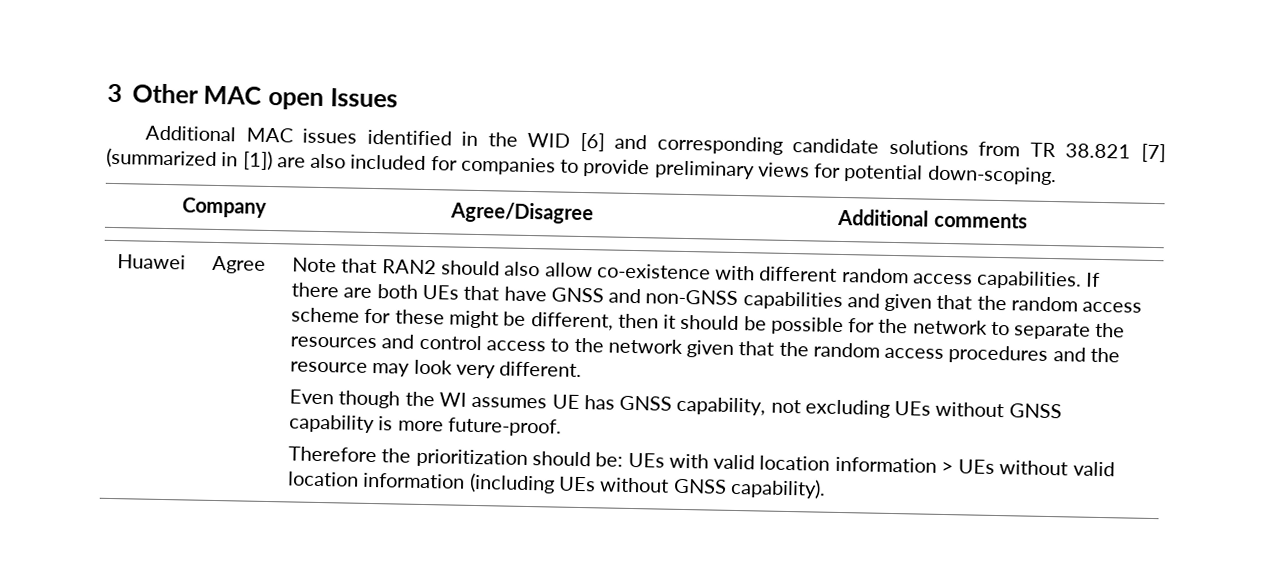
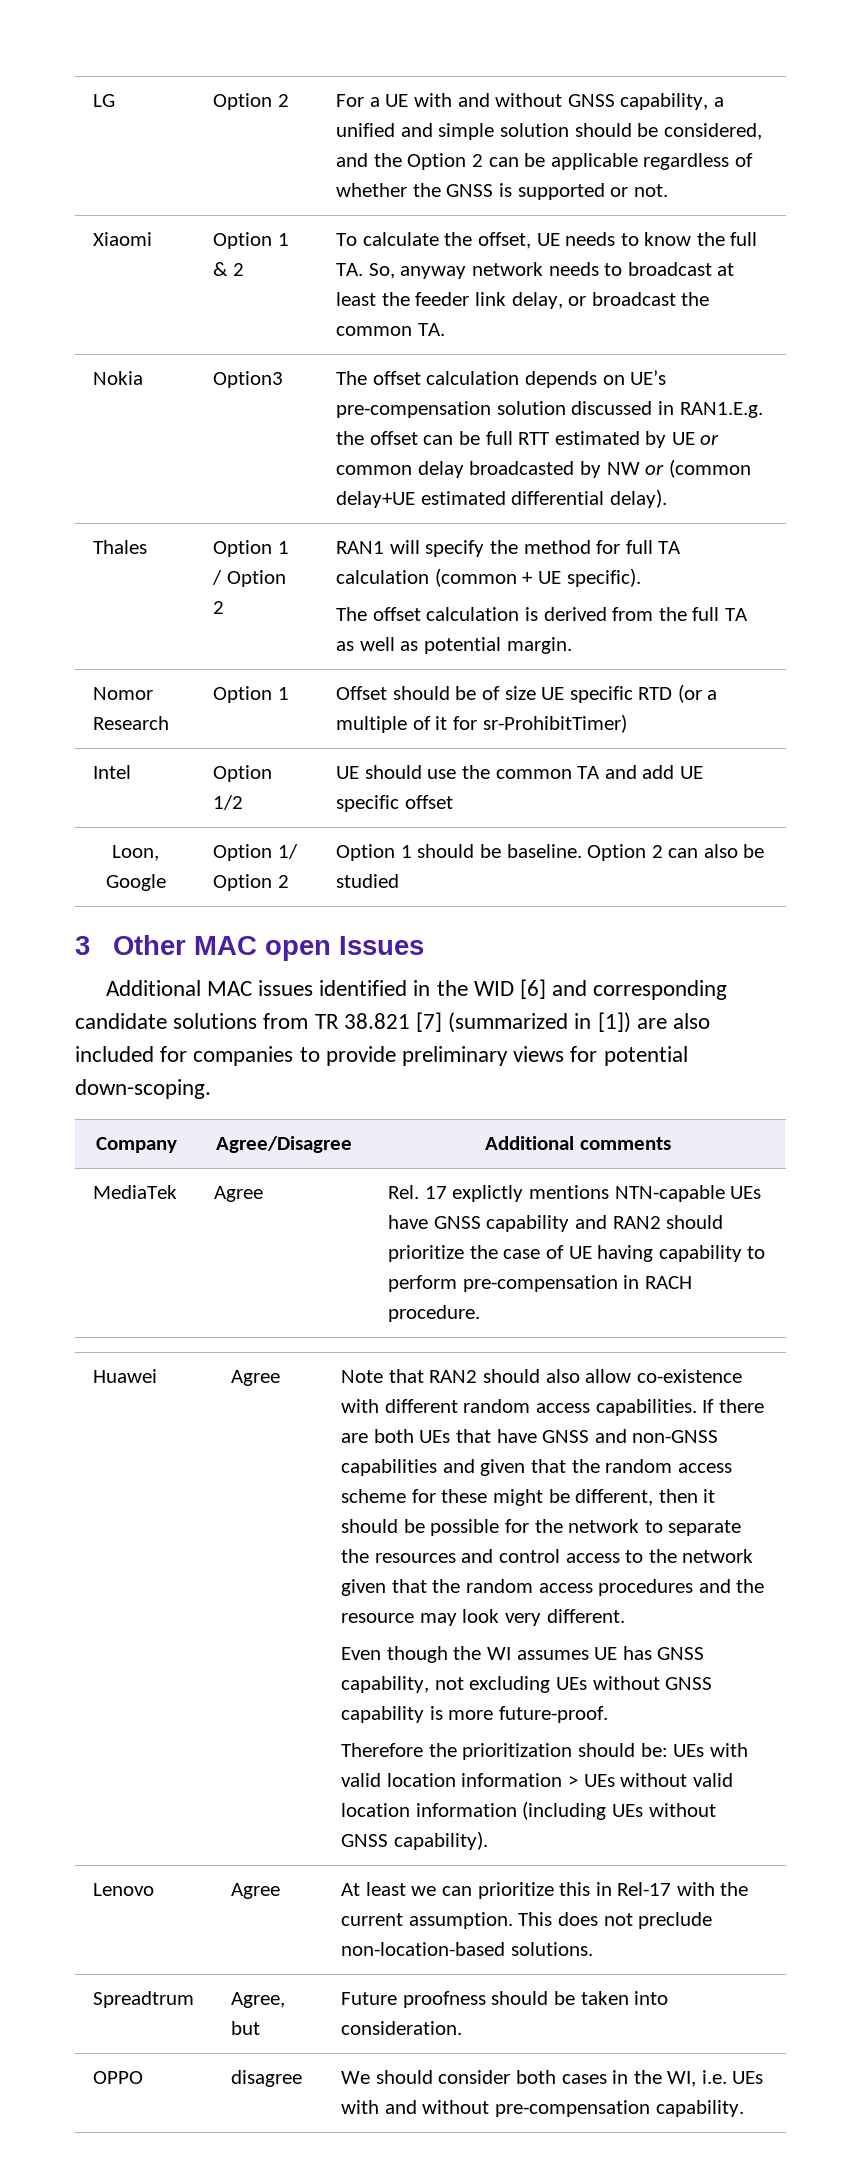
(107, 93) none -> [93,94,116,107] [213,93,289,110] [336,93,724,110] [336,123,762,140] [336,153,753,170] [336,183,668,200] [93,232,153,246] [213,232,289,249] [213,262,244,276] [336,232,758,249] [336,262,735,279] [336,292,710,309] [336,323,445,336] [93,371,144,385] [213,371,284,388] [336,370,667,388] [336,401,763,418] [336,431,720,448] [336,459,751,478] [336,489,667,508] [93,540,148,554] [213,540,289,557] [212,570,286,587] [213,601,225,614] [336,540,682,557] [336,568,641,587] [336,607,748,621] [336,637,572,654] [93,687,154,700] [93,716,170,730] [213,686,289,703] [336,684,718,703] [336,714,627,733] [93,765,132,779] [213,765,273,782] [213,795,244,810] [336,765,703,779] [336,795,453,812] [112,845,159,861] [105,874,166,891] [213,844,298,861] [213,874,289,891] [336,844,765,861] [336,874,400,888] LG | Option 2 | For a UE with and without GNSS capability, a unified and simple solution should be considered, and the Option 2 can be applicable regardless of whether the GNSS is supported or not. // Xiaomi | Option 1 & 2 | To calculate the offset, UE needs to know the full TA. So, anyway network needs to broadcast at least the feeder link delay, or broadcast the common TA. // Nokia | Option3 | The offset calculation depends on UE’s pre-compensation solution discussed in RAN1.E.g. the offset can be full RTT estimated by UE or common delay broadcasted by NW or (common delay+UE estimated differential delay). // Thales | Option 1 / Option 2 | RAN1 will specify the method for full TA calculation (common + UE specific). // The offset calculation is derived from the full TA as well as potential margin. // Nomor Research | Option 1 | Offset should be of size UE specific RTD (or a multiple of it for sr-ProhibitTimer) // Intel | Option 1/2 | UE should use the common TA and add UE specific offset // Loon, Google | Option 1/ Option 2 | Option 1 should be baseline. Option 2 can also be studied //
(1028, 220) none -> [93,1185,178,1199] [214,1186,264,1202] [388,1185,762,1202] [388,1215,724,1232] [388,1245,766,1262] [388,1275,692,1292] [388,1305,481,1322] // MediaTek | Agree | Rel. 17 explictly mentions NTN-capable UEs have GNSS capability and RAN2 should prioritize the case of UE having capability to perform pre-compensation in RACH procedure.
(826, 488) none -> [93,1883,155,1896] [231,1883,281,1899] [341,1882,749,1899] [341,1912,713,1929] [341,1942,593,1956] [93,1991,195,2008] [231,1992,286,2008] [231,2021,261,2035] [341,1991,669,2008] [341,2021,463,2035] [93,2071,144,2084] [231,2070,303,2087] [341,2070,764,2087] [341,2100,744,2117] // Lenovo | Agree | At least we can prioritize this in Rel-17 with the current assumption. This does not preclude non-location-based solutions. // Spreadtrum | Agree, but | Future proofness should be taken into consideration. // OPPO | disagree | We should consider both cases in the WI, i.e. UEs with and without pre-compensation capability.

